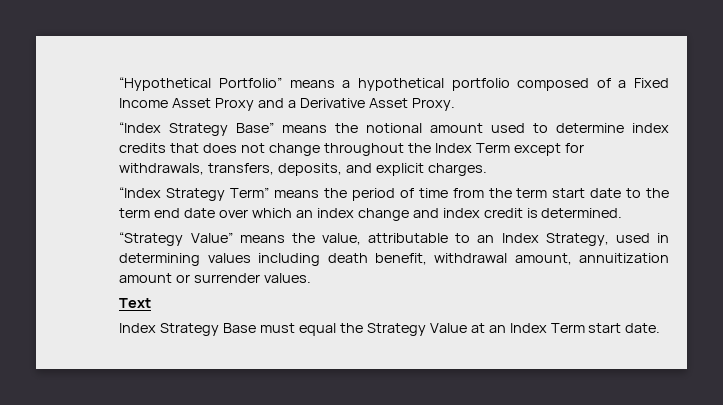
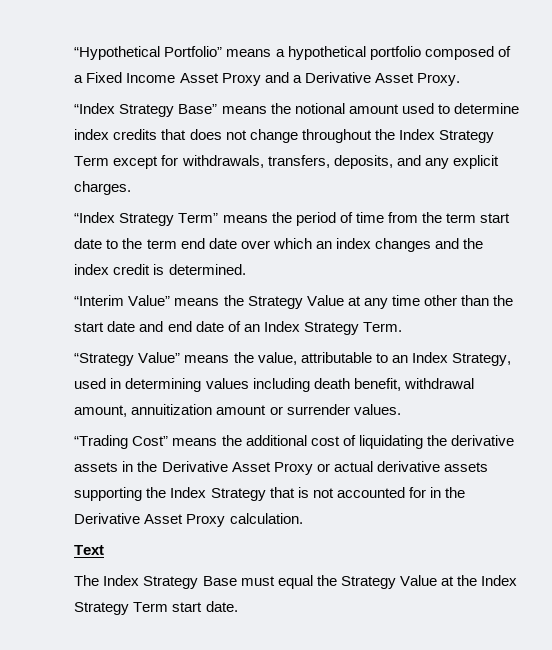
(472, 148) none -> [438,130,494,143] Strategy
(373, 168) none -> [424,158,449,169] any
[357,208,439,221] change and -> [374,238,483,252] changes and the
(623, 213) none -> [74,295,513,309] [74,321,402,335] // “Interim Value” means the Strategy Value at any time other than the start date and end date of an Index Strategy Term.
(312, 278) none -> [74,435,514,449] [74,461,488,475] [74,487,465,501] [74,513,303,527] // “Trading Cost” means the additional cost of liquidating the derivative assets in the Derivative Asset Proxy or actual derivative assets supporting the Index Strategy that is not accounted for in the Derivative Asset Proxy calculation.
(152, 303) none -> [74,575,100,586] The
[488,323,547,333] an Index -> [456,575,517,586] [74,602,130,615] the Index Strategy

